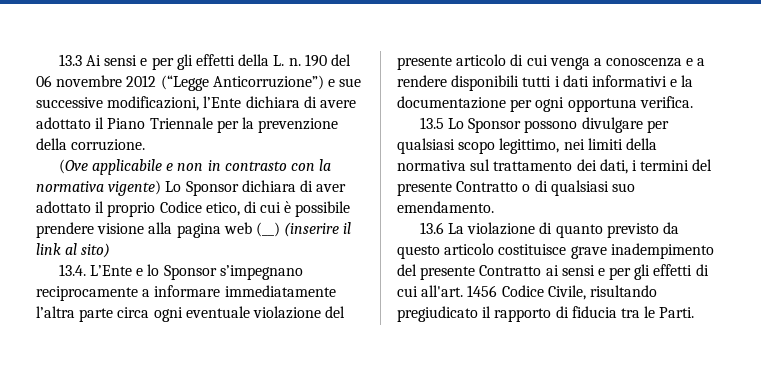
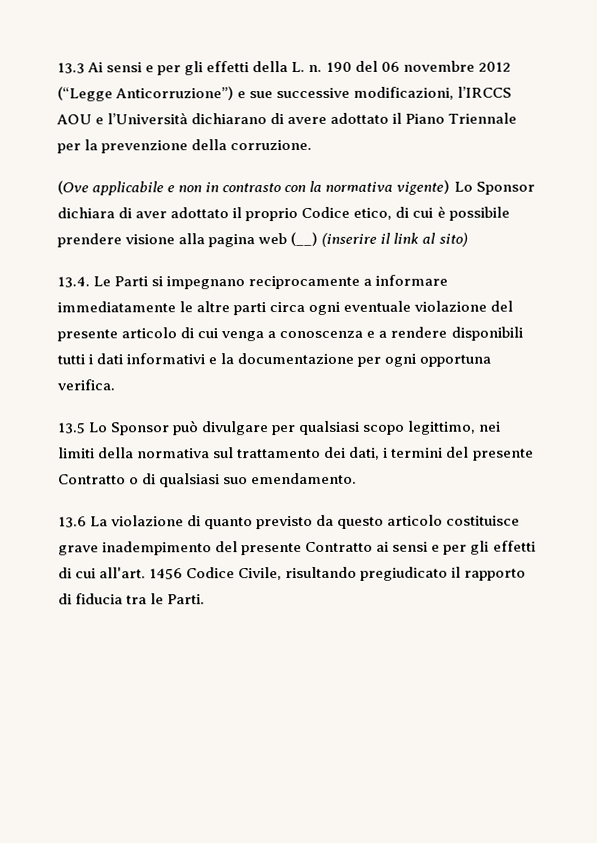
[203,96,300,108] l’Ente dichiara -> [457,86,513,98] [56,112,268,125] l’IRCCS AOU e l’Università dichiarano
[90,264,303,280] L’Ente e lo Sponsor s’impegnano -> [93,276,246,290] Le Parti si impegnano
[36,306,114,322] l’altra parte -> [179,301,267,316] le altre parti
[524,120,578,133] possono -> [172,420,200,436] può

